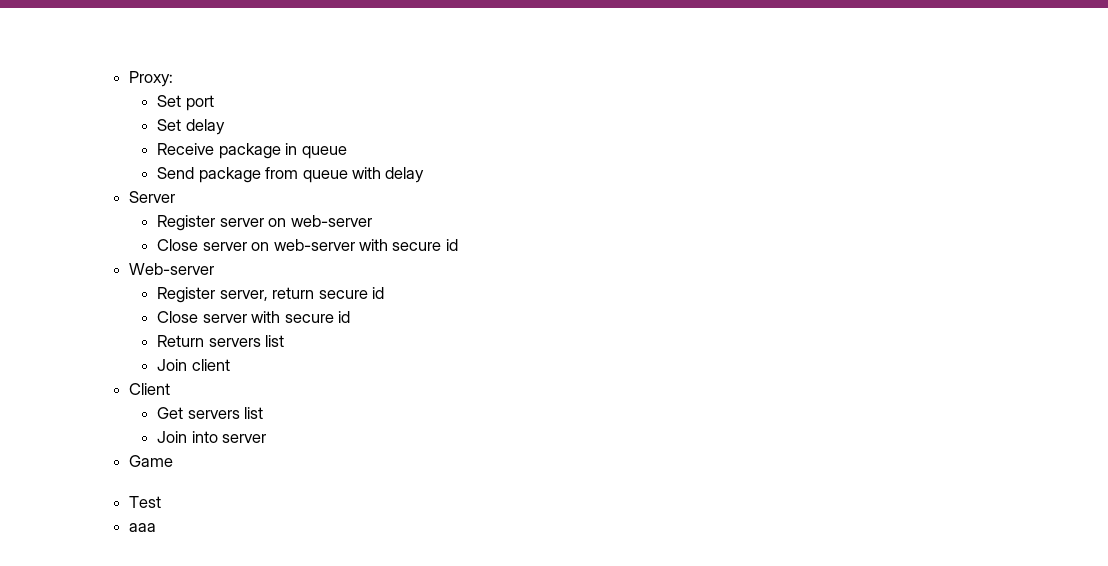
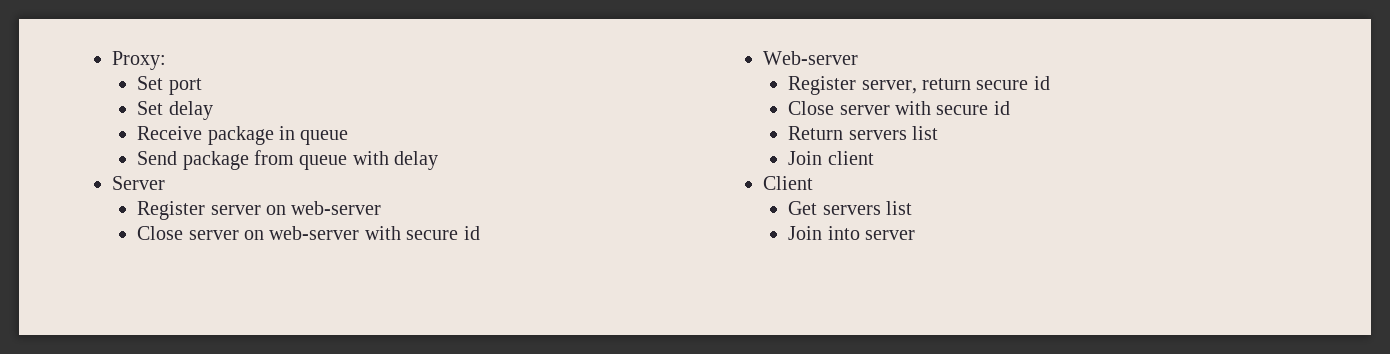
[129,455,174,467] [129,496,162,508] [129,523,157,532] // Game // Test // aaa -> (916, 235) none

